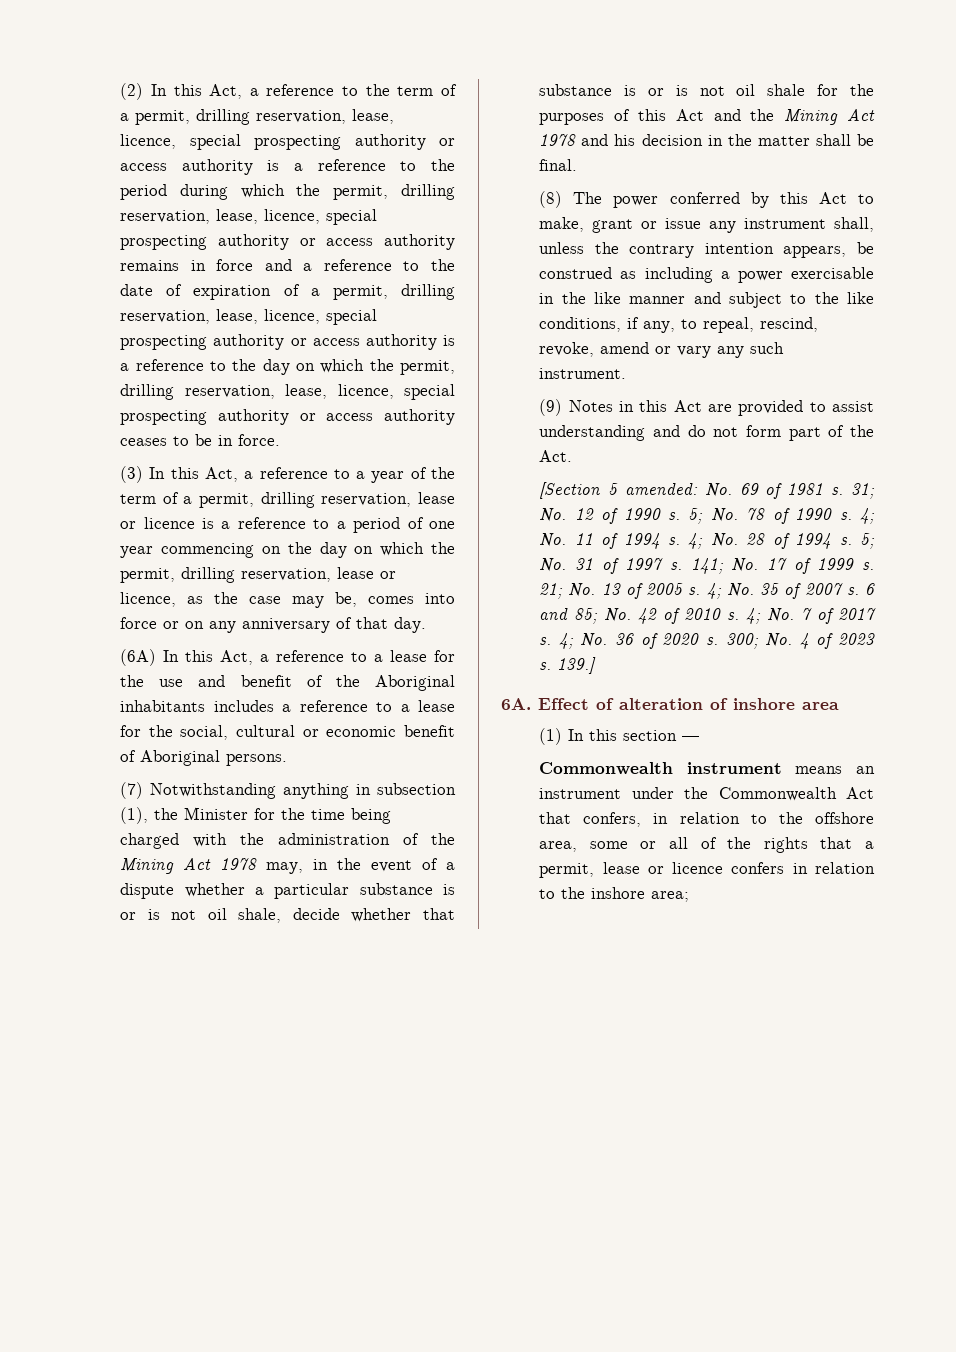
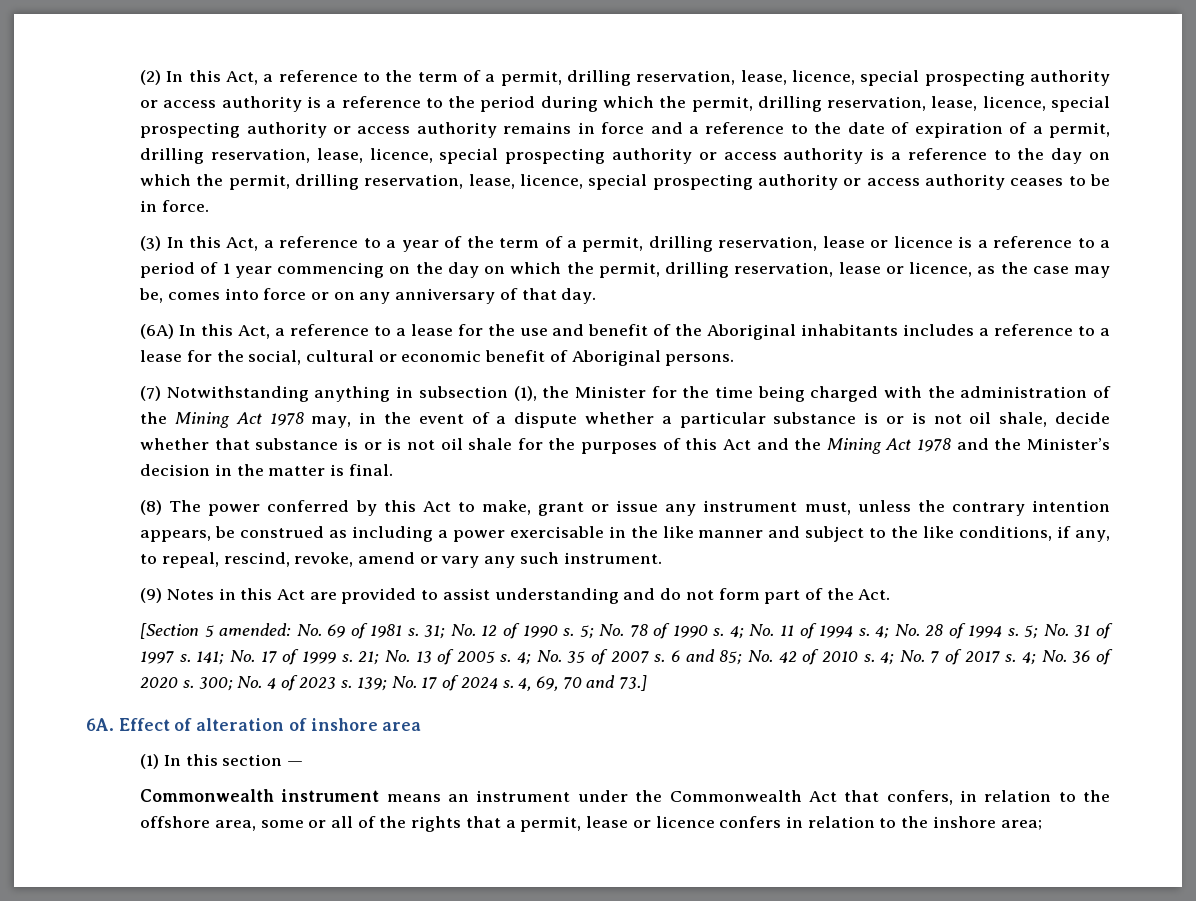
[429,521,456,529] one -> [222,263,230,274] 1
[614,134,636,146] his -> [994,438,1111,450] the Minister’s
[815,134,874,146] shall be -> [329,464,344,476] is
[834,217,874,232] shall, -> [804,502,851,515] must,
[557,657,597,674] 139.] -> [356,675,648,691] 139; No. 17 of 2024 s. 4, 69, 70 and 73.]

